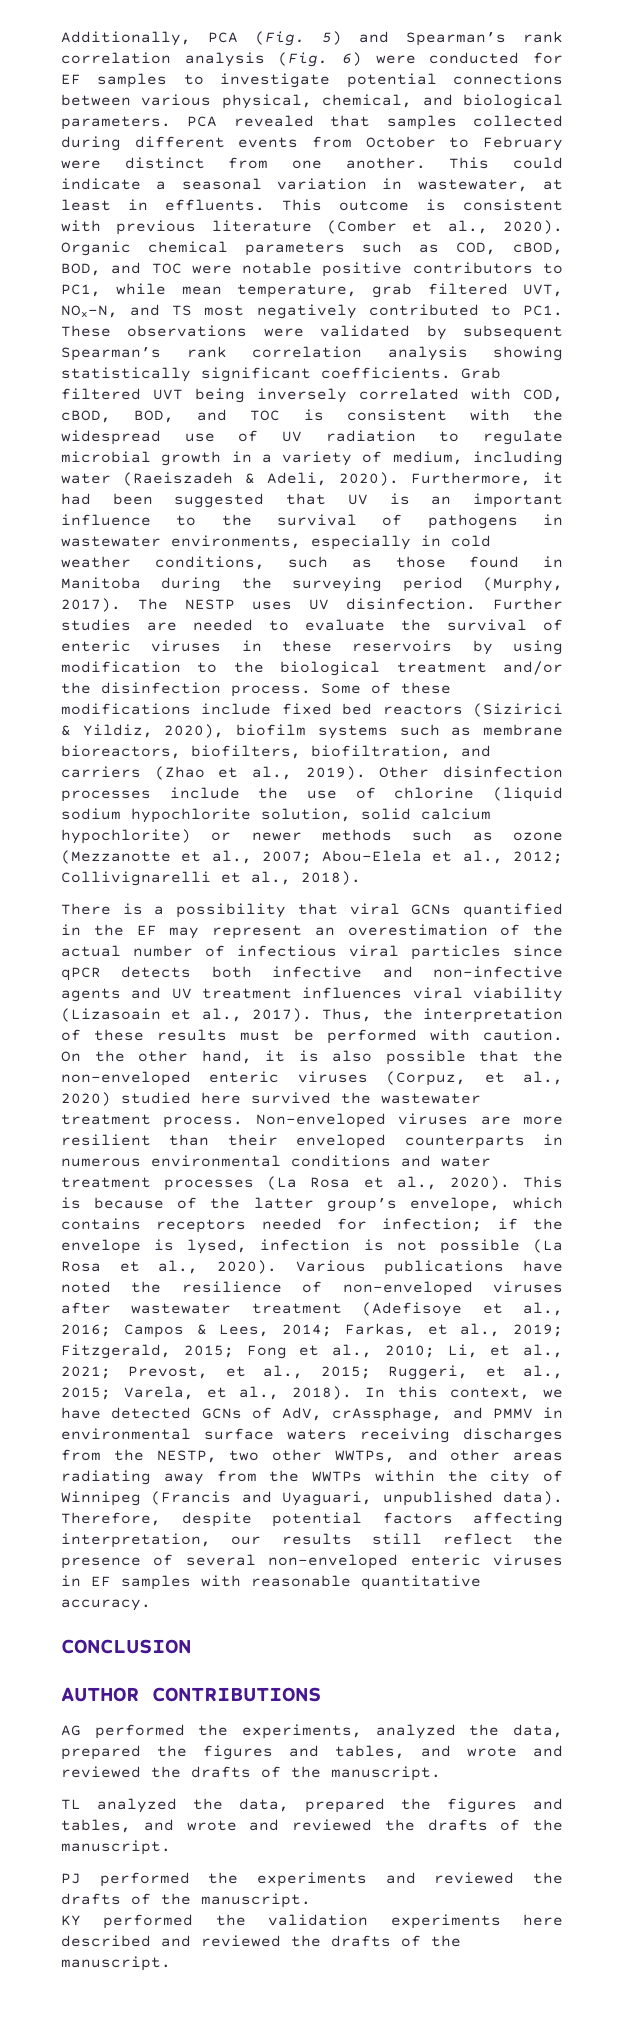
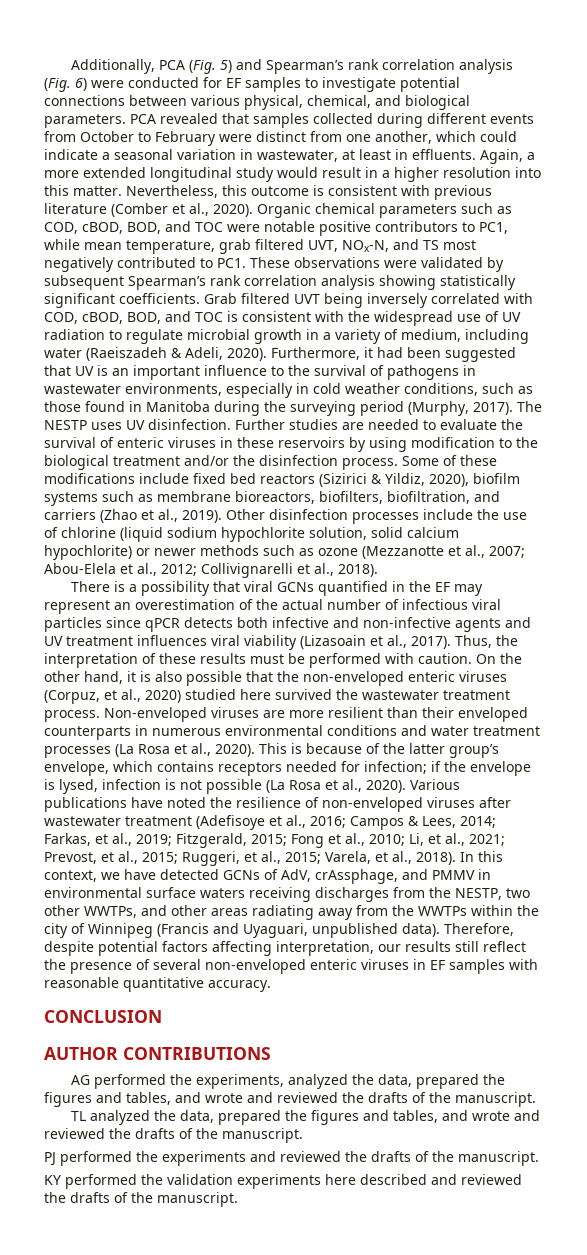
[345,157,490,169] another. This -> [375,131,476,144] another, which
[282,199,322,211] This -> [480,149,535,164] [44,167,541,182] [44,185,247,198] Again, a more extended longitudinal study would result in a higher resolution into this matter. Nevertheless, this

